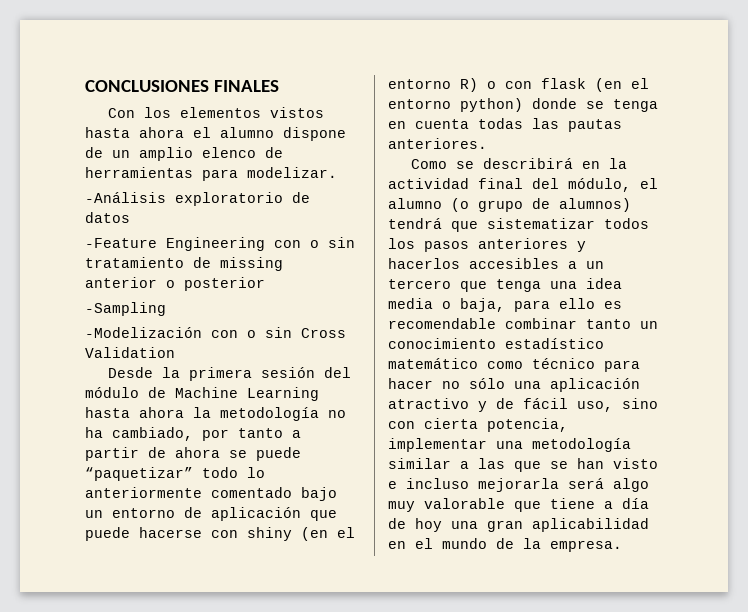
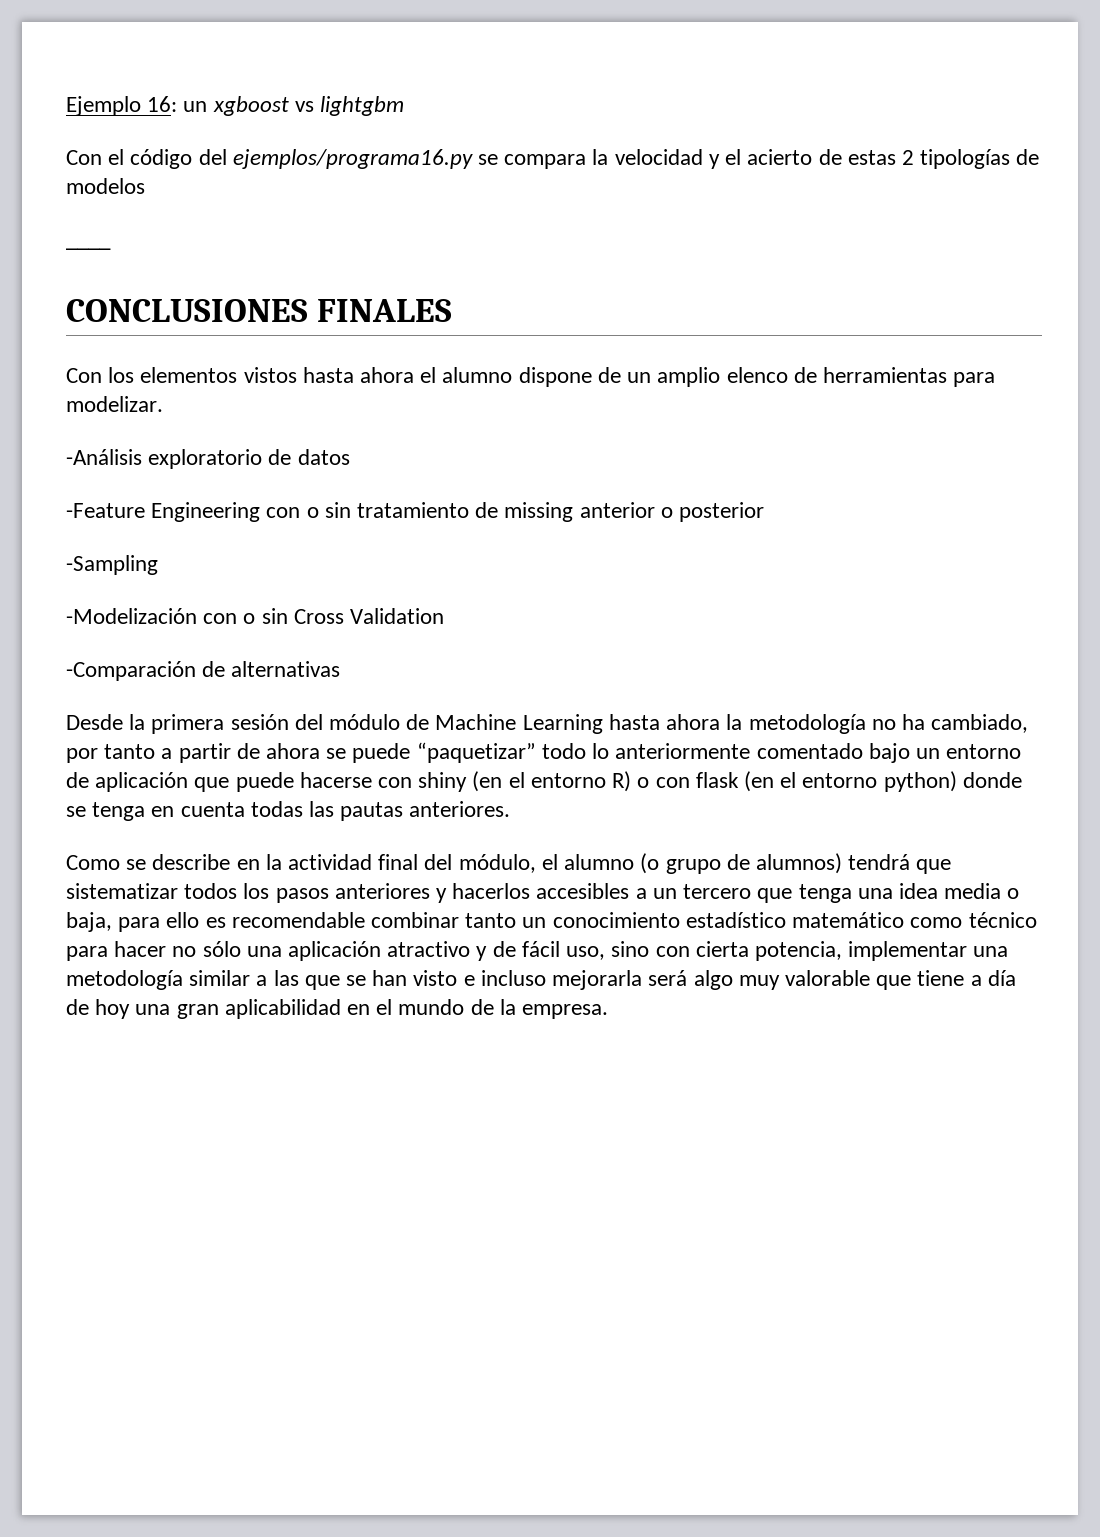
(85, 86) none -> [66,96,405,116] [66,149,1040,169] [66,178,145,194] [66,247,111,250] Ejemplo 16: un xgboost vs lightgbm // Con el código del ejemplos/programa16.py se compara la velocidad y el acierto de estas 2 tipologías de modelos // ____ //
(175, 352) none -> [66,661,341,681] // -Comparación de alternativas
[482,158,573,169] describirá -> [152,854,231,870] describe

